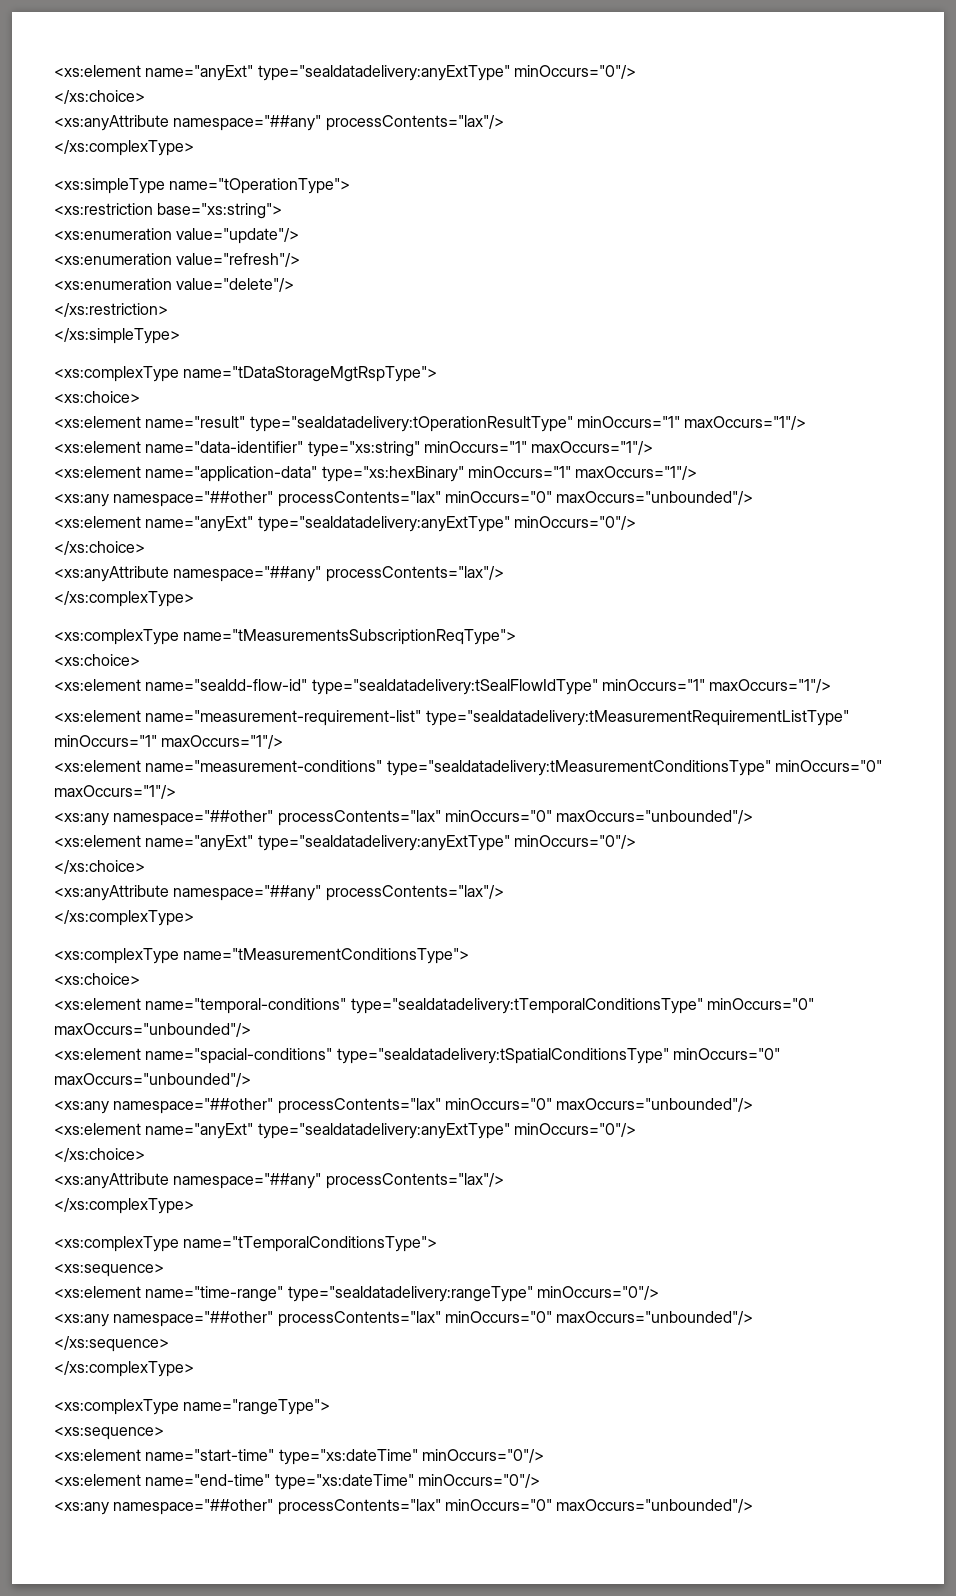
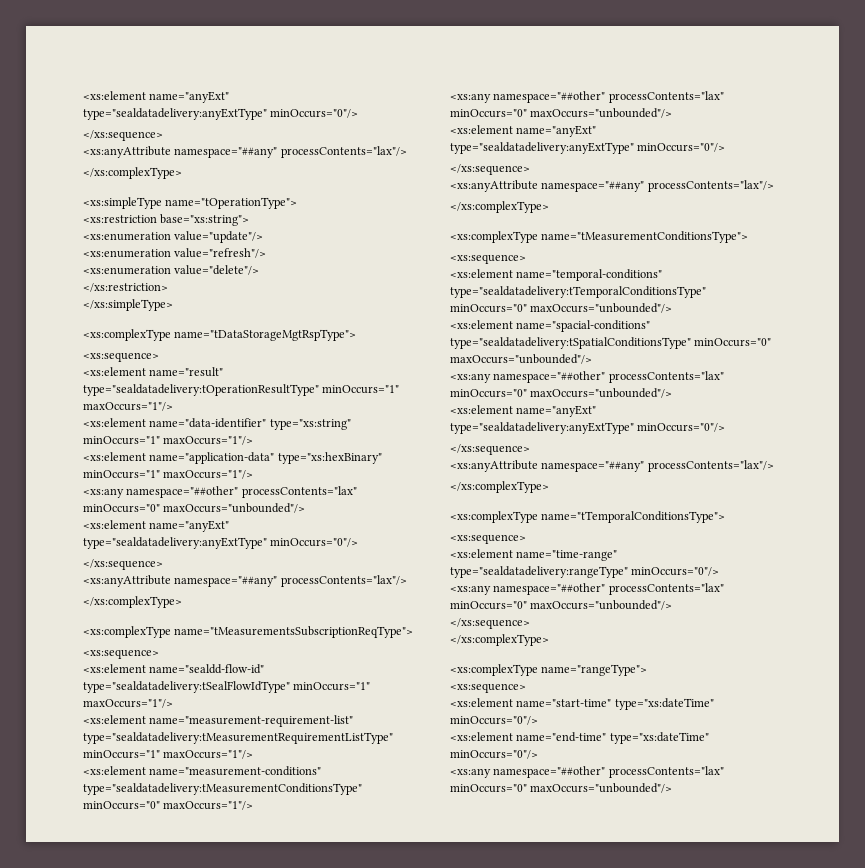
[54,65,636,81] [54,90,145,104] <xs:element name="anyExt" type="sealdatadelivery:anyExtType" minOccurs="0"/> // </xs:choice> -> [83,91,230,103] [83,108,359,120] [83,130,163,141] <xs:element name="anyExt" type="sealdatadelivery:anyExtType" minOccurs="0"/> // </xs:sequence>
[54,391,140,403] <xs:choice> -> [83,352,159,362] <xs:sequence>
[54,541,145,555] </xs:choice> -> [83,559,163,570] </xs:sequence>
[54,654,140,666] <xs:choice> -> [83,649,159,659] <xs:sequence>
[54,860,145,874] </xs:choice> -> [450,164,530,175] </xs:sequence>
[54,973,140,985] <xs:choice> -> [450,254,526,264] <xs:sequence>
[54,1148,145,1162] </xs:choice> -> [450,444,530,455] </xs:sequence>

